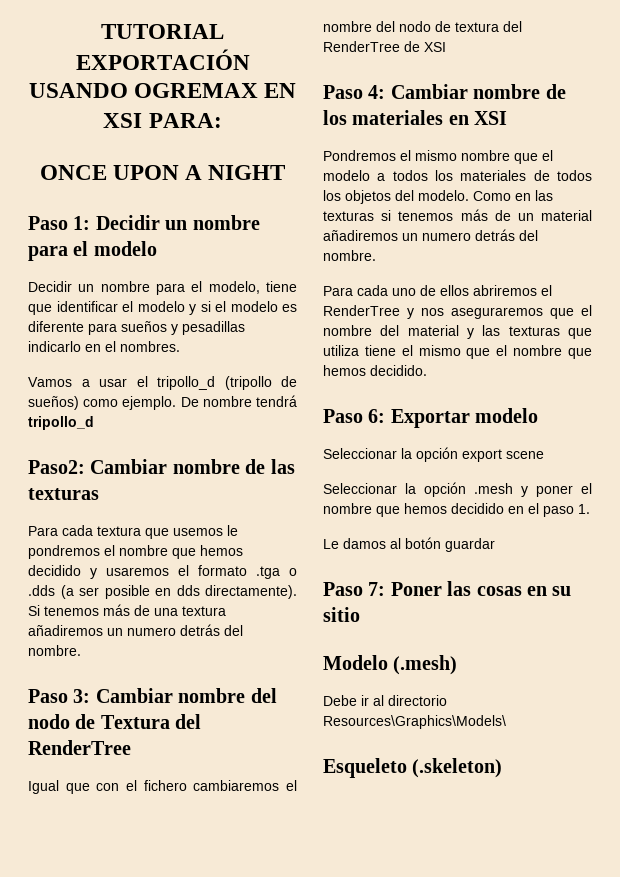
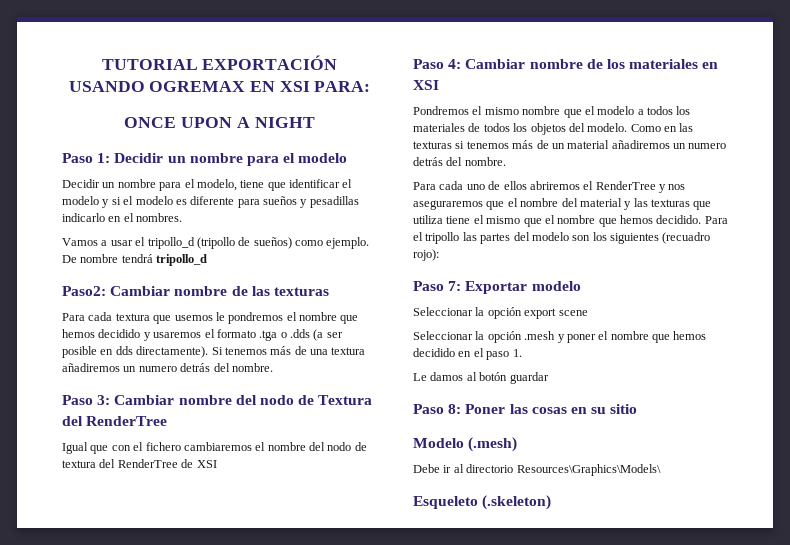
[323,409,386,423] // Paso 6: -> [704,216,728,224] [413,232,711,244] [413,249,439,261] [413,281,462,291] Para el tripollo las partes del modelo son los siguientes (recuadro rojo): // Paso 7:
[368,582,386,596] 7: -> [448,404,462,414] 8:

